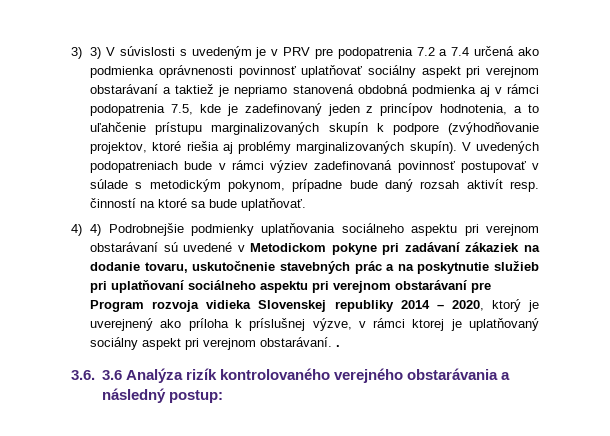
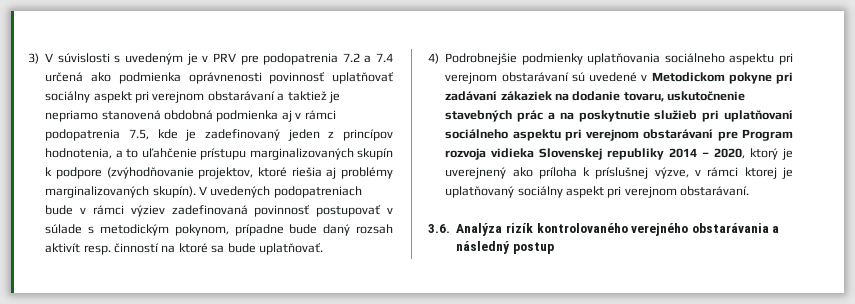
[71,47,102,59] 3) 3) -> [28,53,39,64] 3)
[90,224,102,236] 4) -> (439, 58) none
[336,345,341,347] . -> (750, 191) none
[101,370,122,380] 3.6 -> (450, 228) none
[168,390,223,403] postup: -> [512,242,554,254] postup

